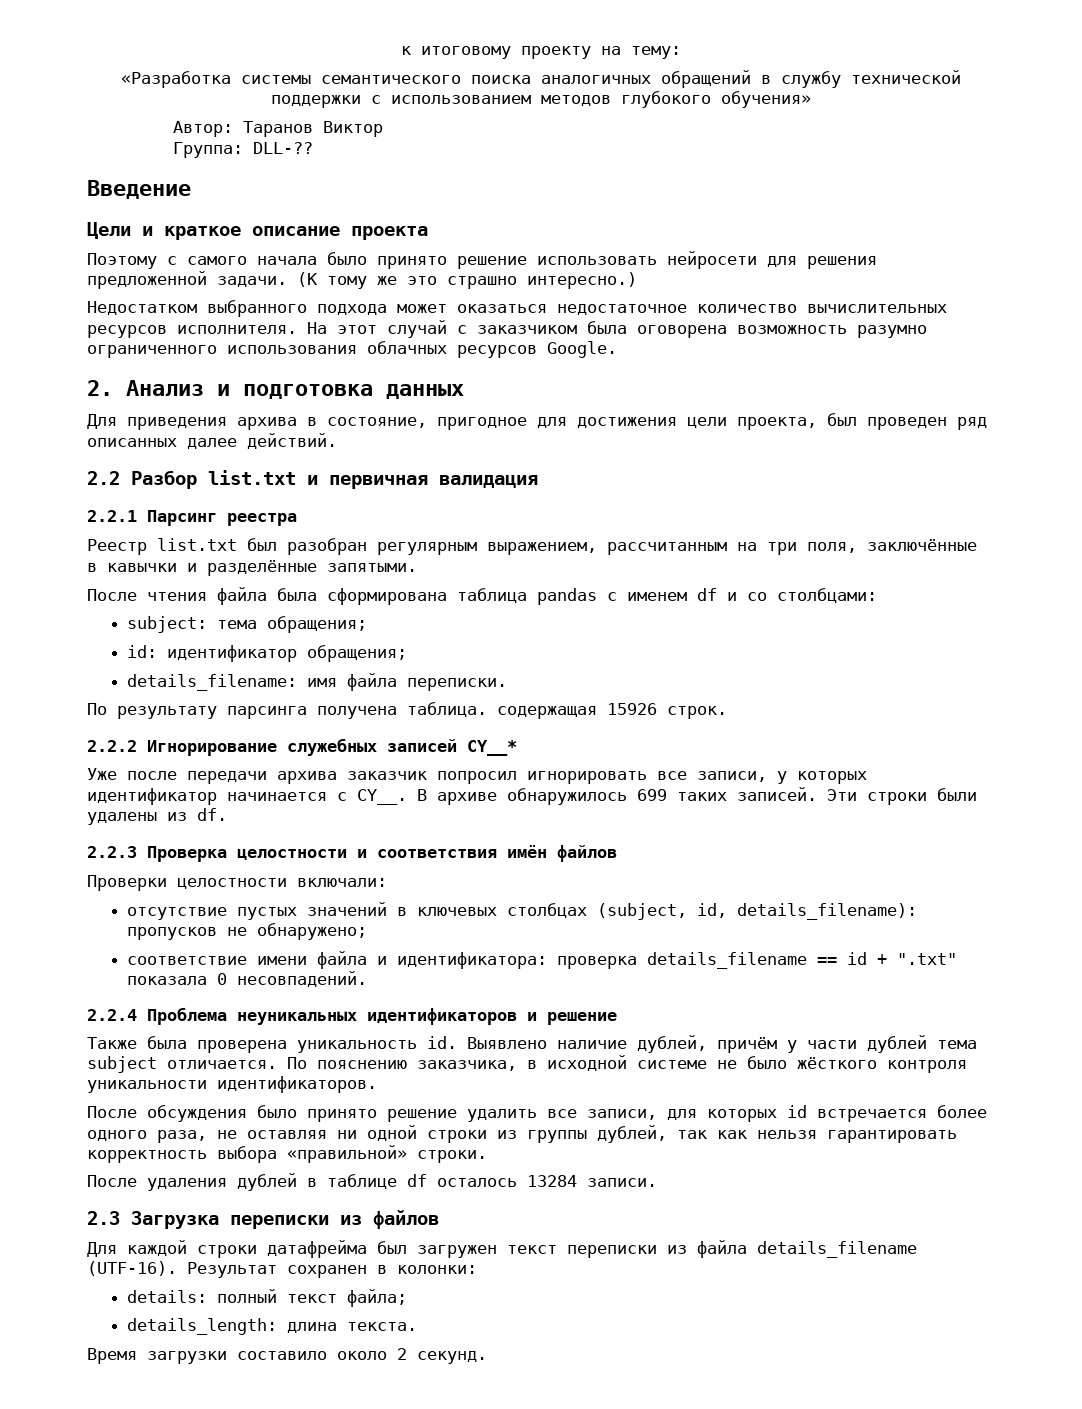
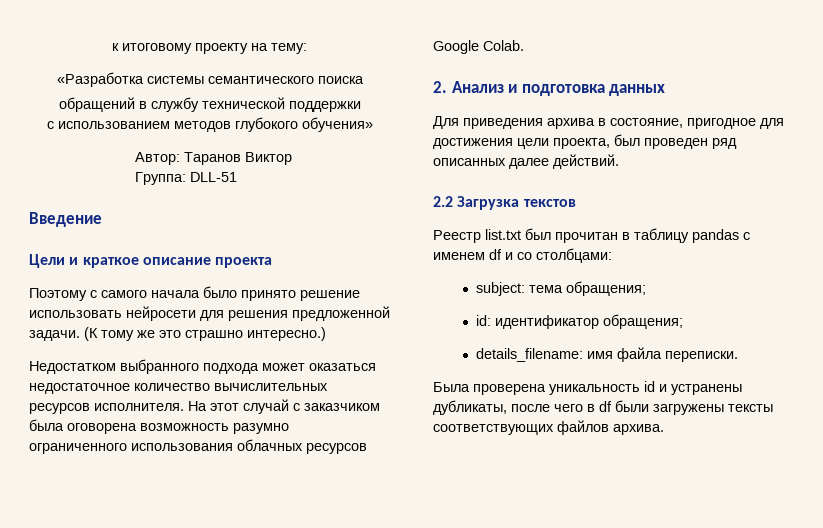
[541,75,651,84] аналогичных -> (364, 80) //
(361, 101) none -> (361, 106) //
[252,142,313,154] DLL-?? -> [190,172,238,182] DLL-51
[547,341,617,358] Google. -> [433,40,524,54] Google Colab.
[131,470,538,489] [87,510,297,526] [87,538,977,555] [87,560,417,576] [87,587,527,605] Разбор list.txt и первичная валидация // 2.2.1 Парсинг реестра // Реестр list.txt был разобран регулярным выражением, рассчитанным на три поля, заключённые в кавычки и разделённые запятыми. // После чтения файла была сформирована таблица -> [457,196,576,210] [433,228,689,243] Загрузка текстов // Реестр list.txt был прочитан в таблицу
[87,702,727,719] [87,738,517,756] [87,768,867,784] [87,787,977,805] [87,808,227,825] [87,845,617,862] [87,875,387,891] [126,902,917,920] [126,923,367,940] [126,951,957,969] [126,971,367,987] [87,1007,617,1025] [87,1035,977,1053] [87,1055,967,1073] [87,1076,377,1093] [87,1105,987,1122] [87,1125,957,1143] [87,1145,487,1163] [87,1173,657,1191] [87,1210,439,1229] [87,1240,917,1258] [87,1261,477,1278] [126,1289,407,1307] [126,1318,417,1335] [87,1348,487,1364] По результату парсинга получена таблица. содержащая 15926 строк. // 2.2.2 Игнорирование служебных записей CY__* // Уже после передачи архива заказчик попросил игнорировать все записи, у которых идентификатор начинается с CY__. В архиве обнаружилось 699 таких записей. Эти строки были удалены из df. // 2.2.3 Проверка целостности и соответствия имён файлов // Проверки целостности включали: // отсутствие пустых значений в ключевых столбцах (subject, id, details_filename): пропусков не обнаружено; // соответствие имени файла и идентификатора: проверка details_filename == id + ".txt" показала 0 несовпадений. // 2.2.4 Проблема неуникальных идентификаторов и решение // Также была проверена уникальность id. Выявлено наличие дублей, причём у части дублей тема subject отличается. По пояснению заказчика, в исходной системе не было жёсткого контроля уникальности идентификаторов. // После обсуждения было принято решение удалить все записи, для которых id встречается более одного раза, не оставляя ни одной строки из группы дублей, так как нельзя гарантировать корректность выбора «правильной» строки. // После удаления дублей в таблице df осталось 13284 записи. // 2.3 Загрузка переписки из файлов // Для каждой строки датафрейма был загружен текст переписки из файла details_filename (UTF-16). Результат сохранен в колонки: // details: полный текст файла; // details_length: длина текста. // Время загрузки составило около 2 секунд. -> [433,381,742,395] [433,400,773,415] [433,420,664,435] Была проверена уникальность id и устранены дубликаты, после чего в df были загружены тексты соответствующих файлов архива.

